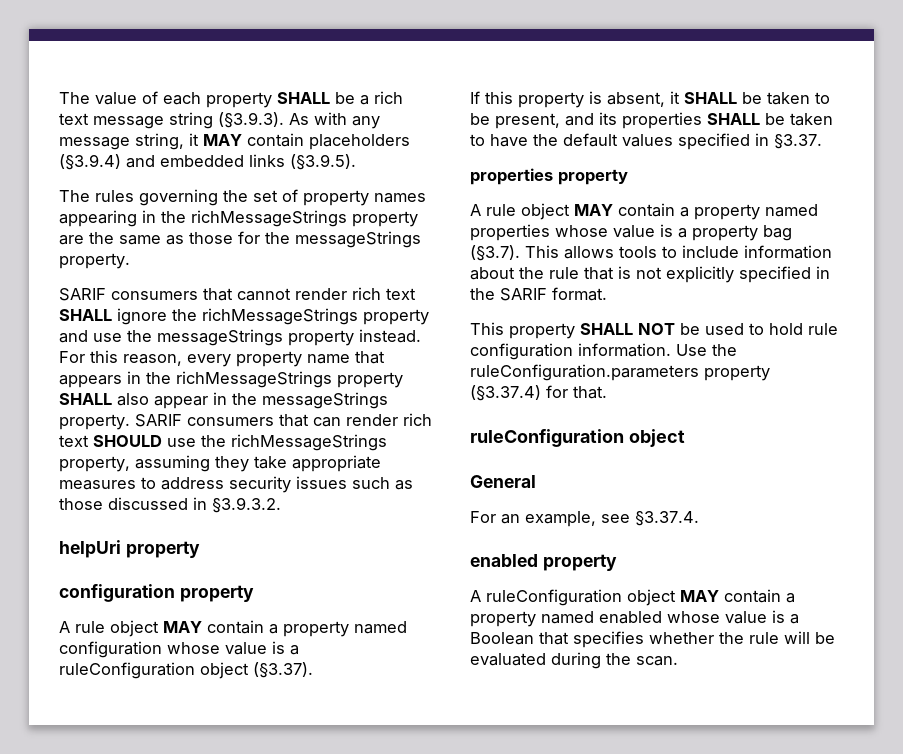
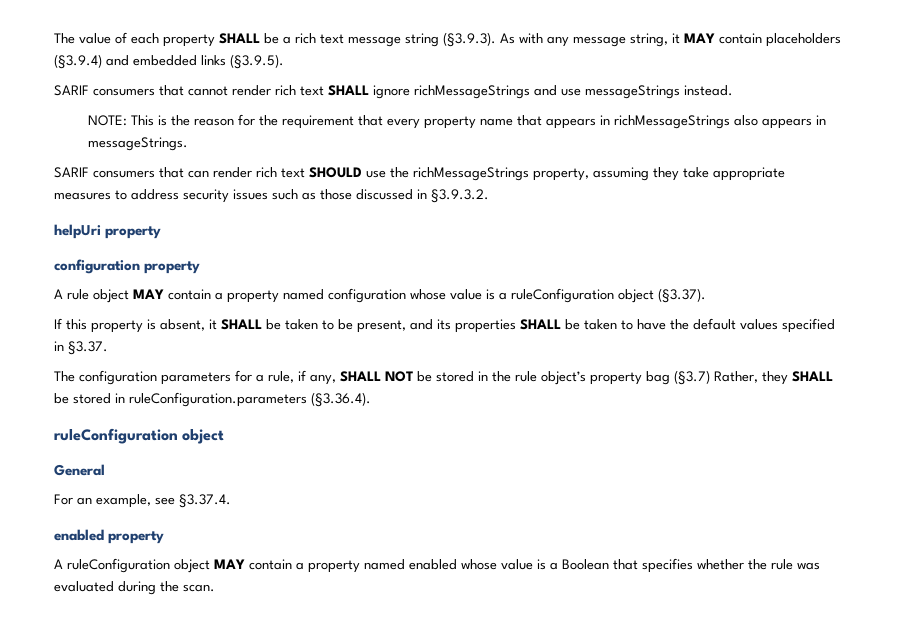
[59,189,426,206] [59,210,418,227] [59,231,421,248] [59,253,130,269] // The rules governing the set of property names appearing in the richMessageStrings property are the same as those for the messageStrings property. -> (284, 61) none
[172,308,429,325] [59,329,421,346] [59,350,182,366] the richMessageStrings property and use the messageStrings property instead. For this reason, -> [414,85,733,99] [87,114,383,129] richMessageStrings and use messageStrings instead. // NOTE: This is the reason for the requirement that
[146,371,403,388] [59,392,388,409] [59,414,130,430] the richMessageStrings property SHALL also appear in the messageStrings property. -> [613,115,826,129] [87,137,188,151] richMessageStrings also appears in messageStrings. //
[470,168,628,185] [470,203,818,220] [470,224,792,241] [470,245,832,261] [470,266,830,283] [470,287,607,301] [470,322,838,339] [470,343,737,360] [470,364,770,381] [470,385,607,401] properties property // A rule object MAY contain a property named properties whose value is a property bag (§3.7). This allows tools to include information about the rule that is not explicitly specified in the SARIF format. // This property SHALL NOT be used to hold rule configuration information. Use the ruleConfiguration.parameters property (§3.37.4) for that. -> [54,370,833,385] [54,392,371,407] The configuration parameters for a rule, if any, SHALL NOT be stored in the rule object’s property bag (§3.7) Rather, they SHALL be stored in ruleConfiguration.parameters (§3.36.4).
[784,631,835,644] will be -> [797,562,820,570] was

